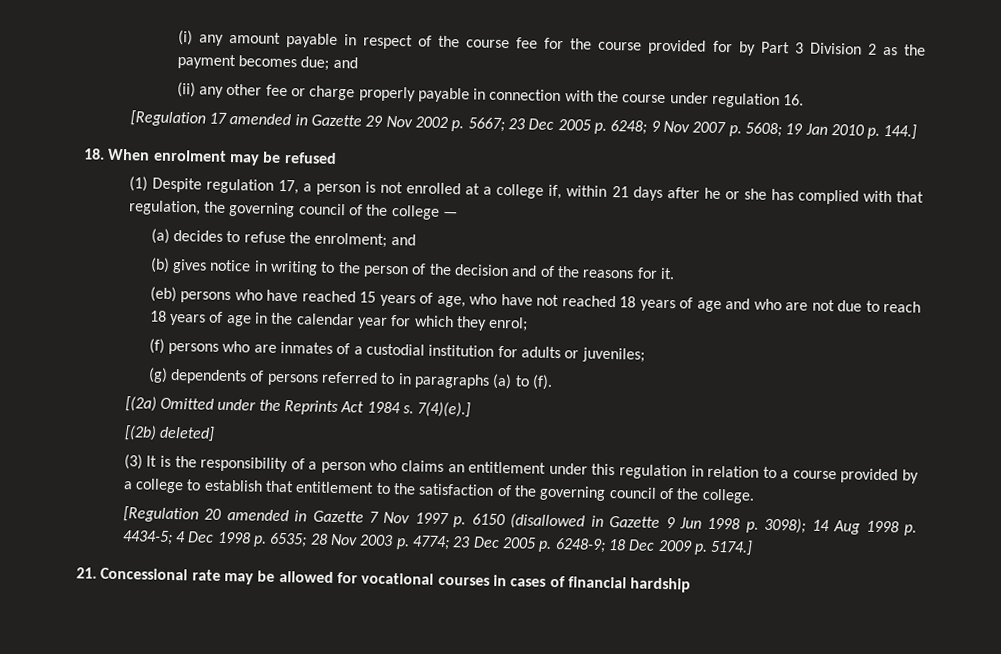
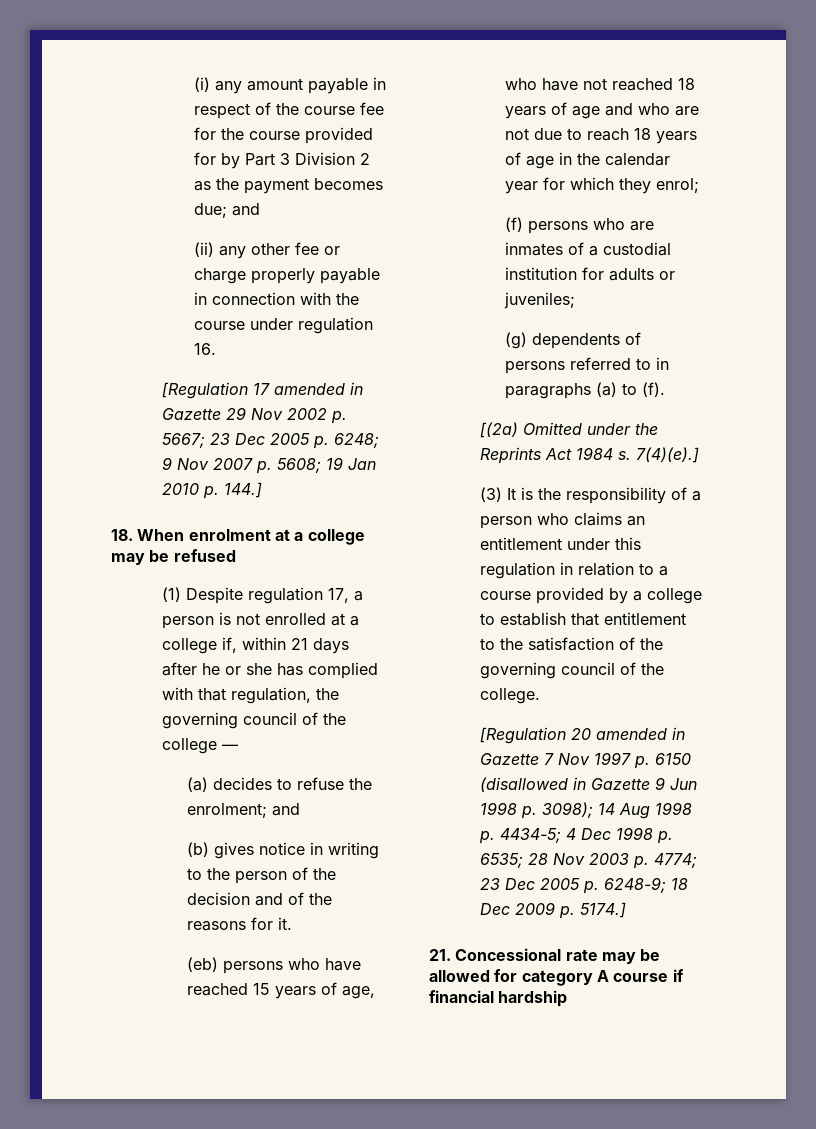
(227, 155) none -> [274,529,365,545] at a college
[123,425,216,442] // [(2b) deleted] -> (699, 455) none
[361,572,566,588] vocational courses in cases of -> [521,969,684,986] category A course if

